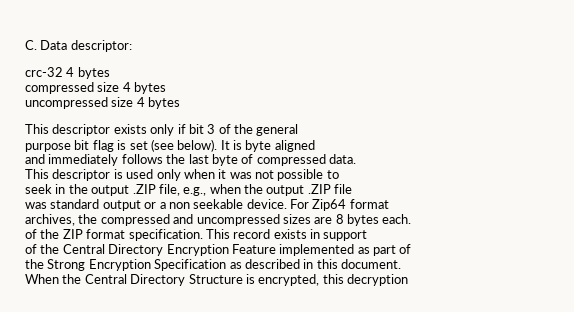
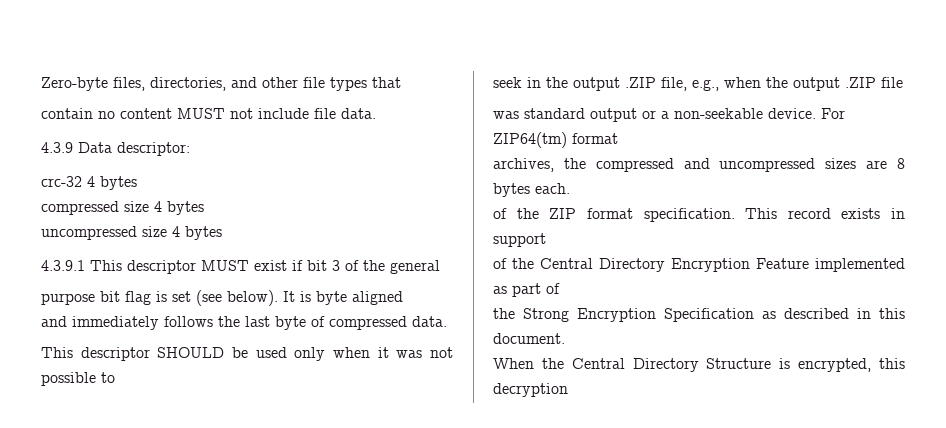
[25,40,37,50] C. -> [41,77,401,91] [41,108,376,119] [41,142,73,153] Zero-byte files, directories, and other file types that // contain no content MUST not include file data. // 4.3.9
[25,124,175,136] This descriptor exists only -> [41,260,287,274] 4.3.9.1 This descriptor MUST exist
[113,169,123,179] is -> [157,347,248,358] SHOULD be
[168,199,244,209] non seekable -> [674,108,763,119] non-seekable
[312,199,347,211] Zip64 -> [493,132,567,148] ZIP64(tm)

